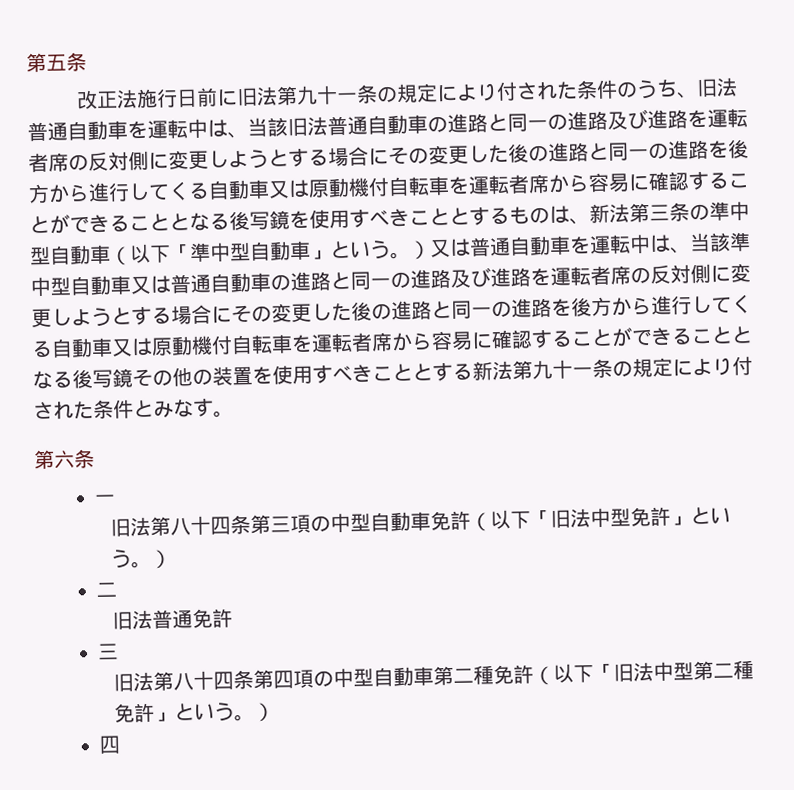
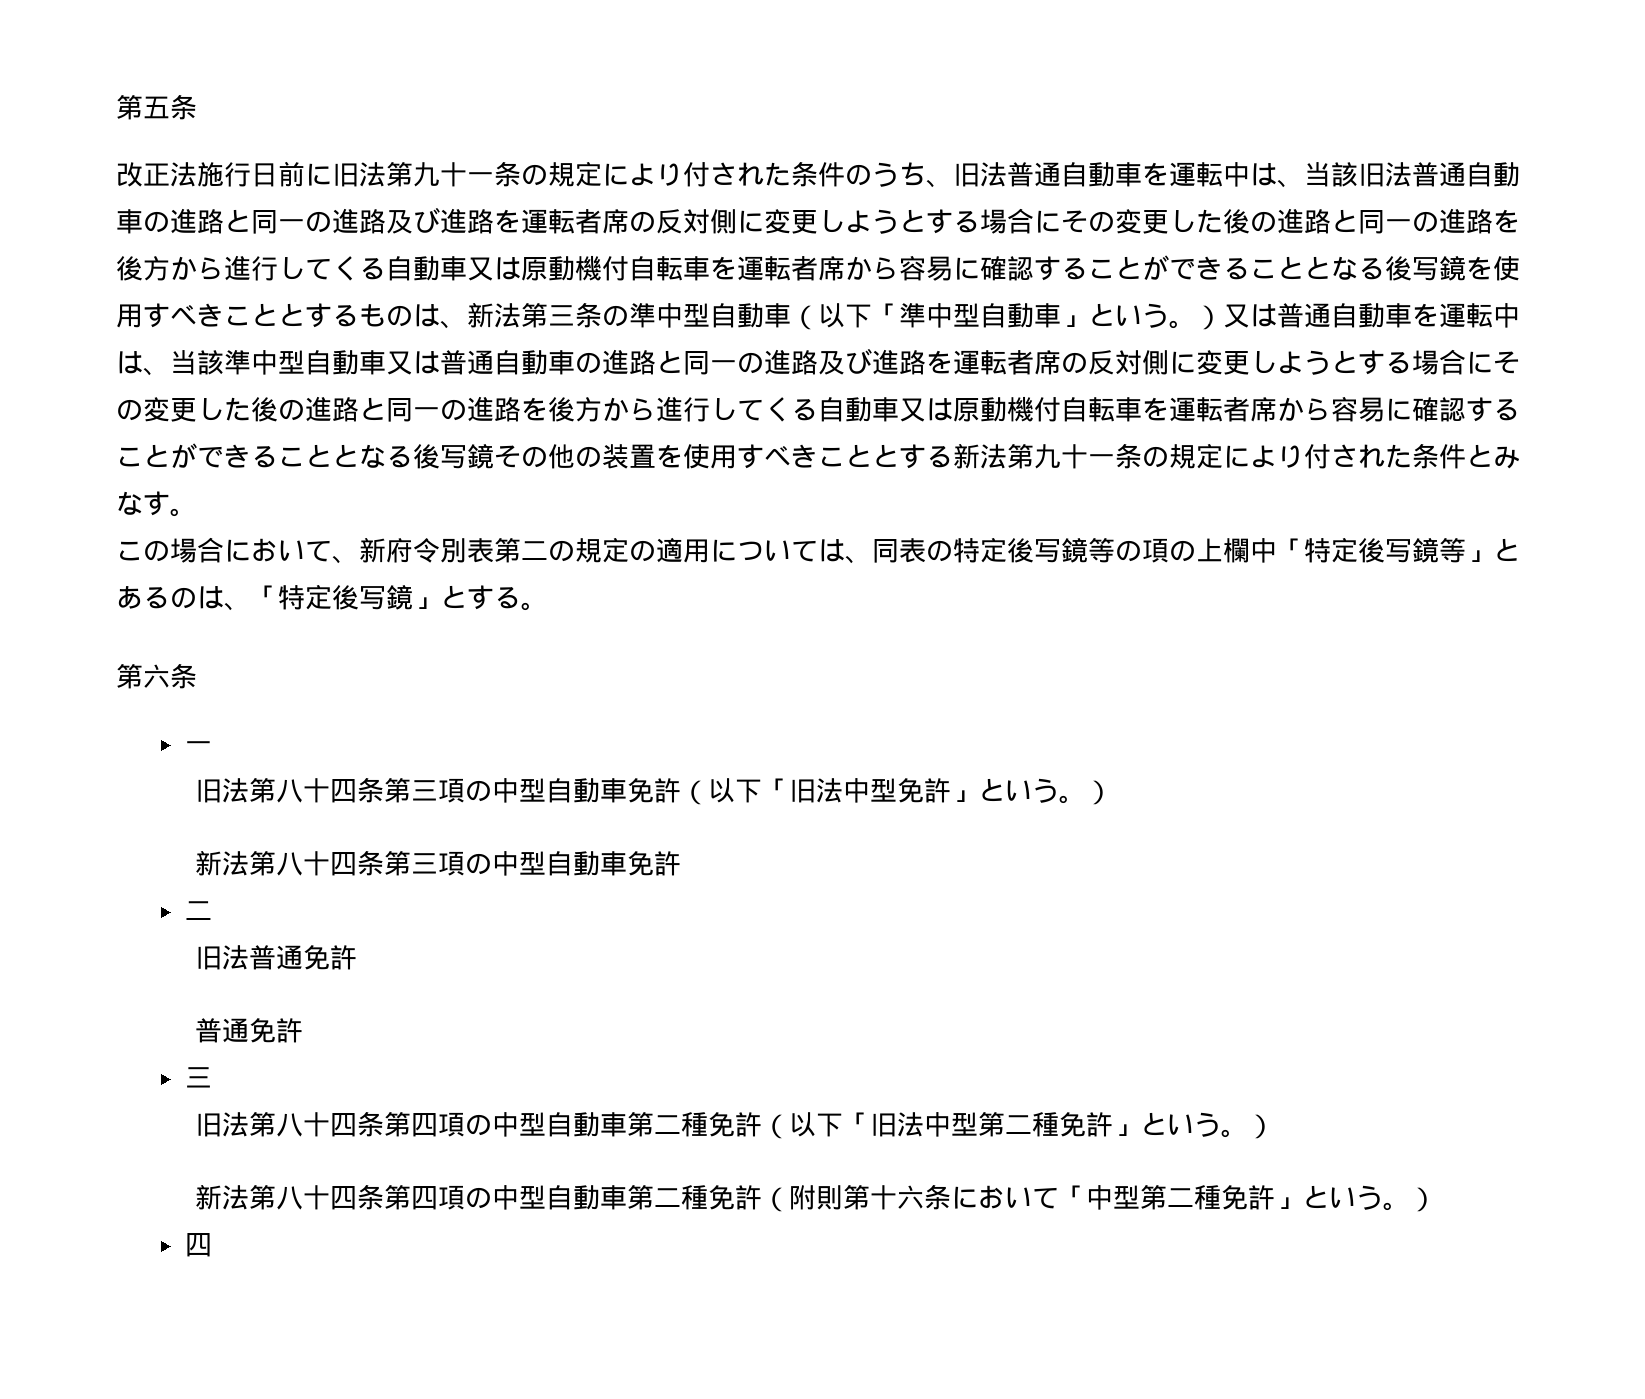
(234, 414) none -> [116,537,1520,564] [116,584,548,611] // この場合において、新府令別表第二の規定の適用については、同表の特定後写鏡等の項の上欄中「特定後写鏡等」とあるのは、「特定後写鏡」とする。
(173, 559) none -> [194,850,681,876] // 新法第八十四条第三項の中型自動車免許
(234, 618) none -> [194,1018,303,1043] // 普通免許
(276, 712) none -> [194,1184,1437,1212] // 新法第八十四条第四項の中型自動車第二種免許（附則第十六条において「中型第二種免許」という。）

